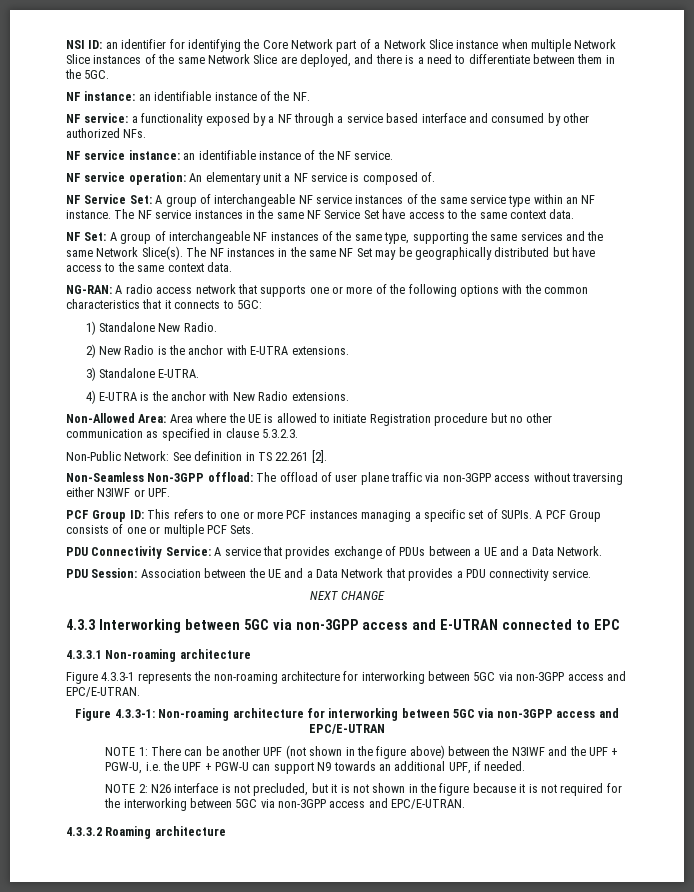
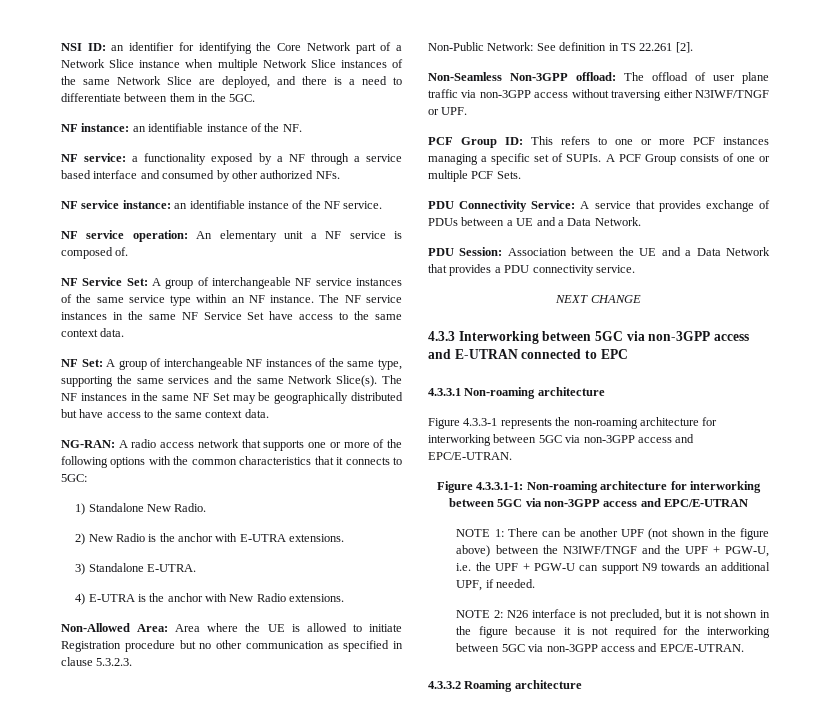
[97,488,131,497] N3IWF -> [695,90,769,98] N3IWF/TNGF
[114,709,155,718] 4.3.3-1: -> [476,482,524,490] 4.3.3.1-1:
[511,747,545,756] N3IWF -> [562,546,637,554] N3IWF/TNGF

